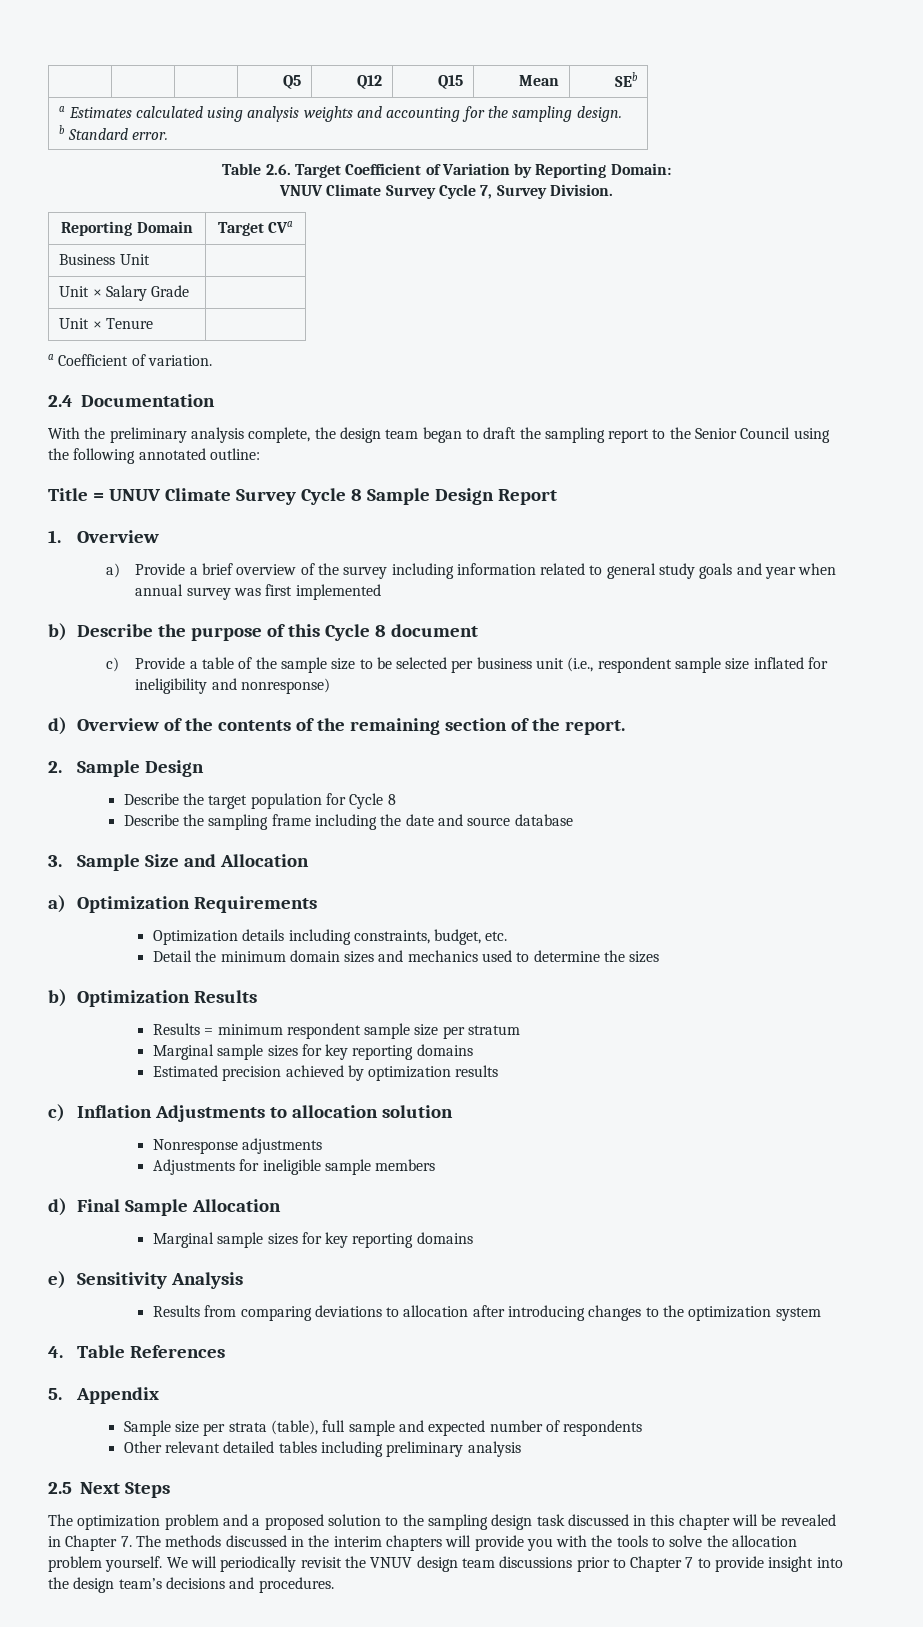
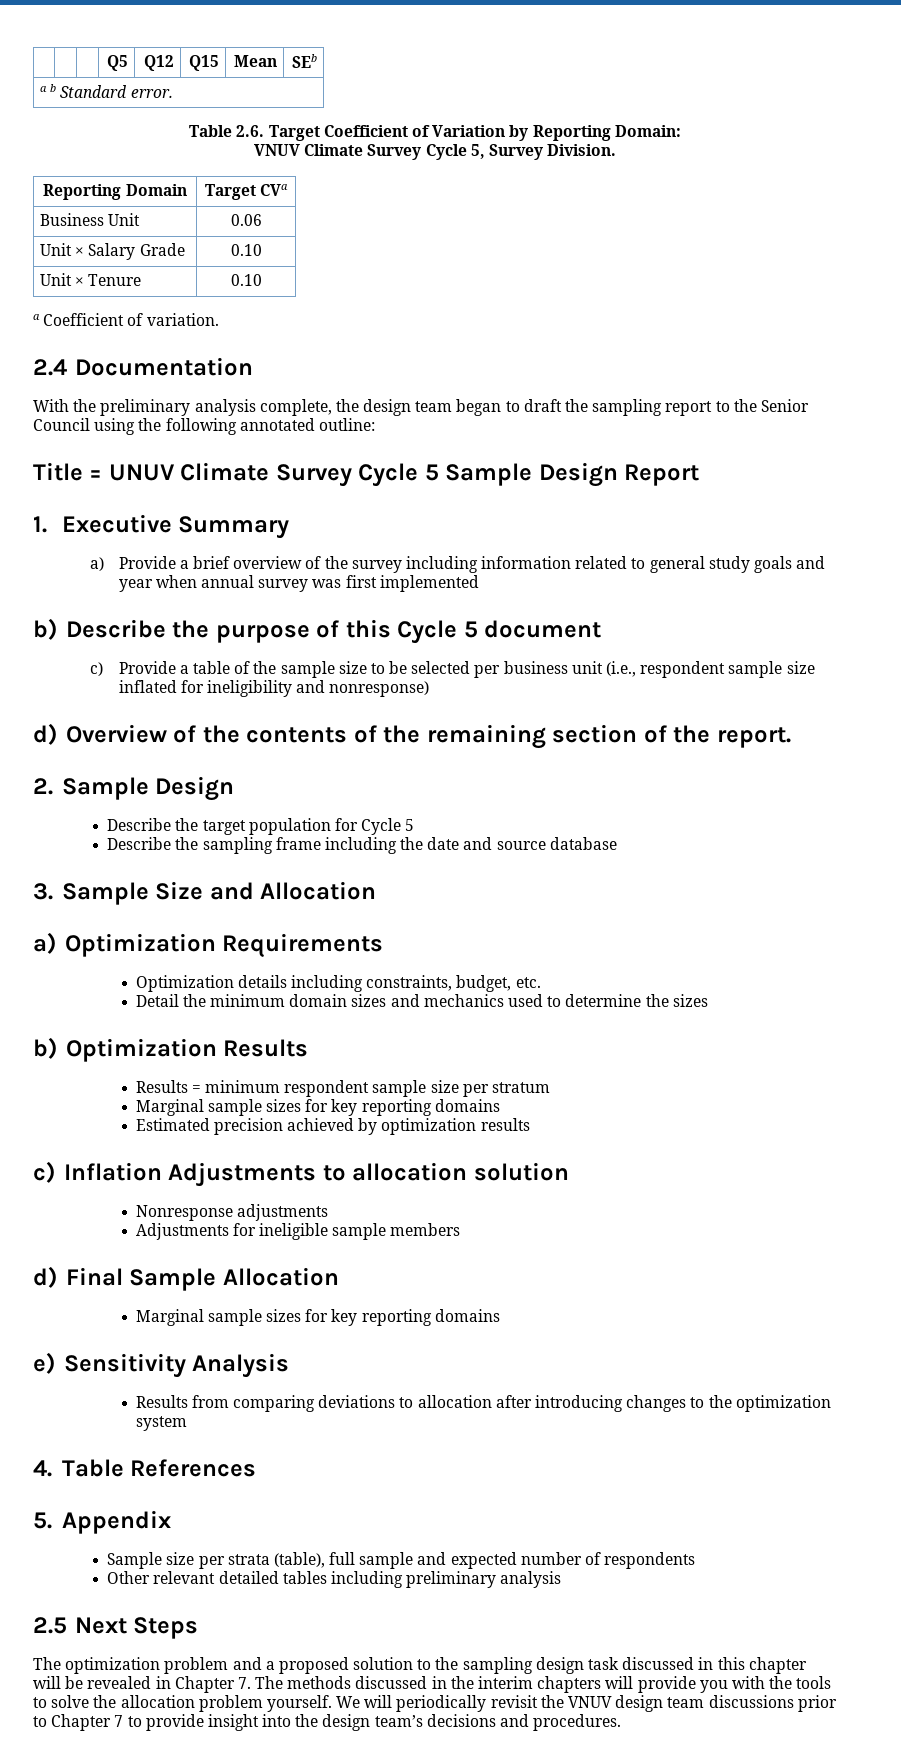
[68,106,622,122] Estimates calculated using analysis weights and accounting for the sampling design. // -> (48, 89) none
[480,185,493,199] 7, -> [470,144,485,159] 5,
(150, 259) none -> [230,214,262,226] 0.06
(190, 291) none -> [230,244,262,256] 0.10
(153, 323) none -> [230,274,262,286] 0.10
[350,489,362,501] 8 -> [424,464,439,481] 5
[77,530,160,543] Overview -> [61,514,290,539] Executive Summary
[375,625,387,637] 8 -> [463,621,478,638] 5
[387,794,396,805] 8 -> [405,819,415,831] 5

